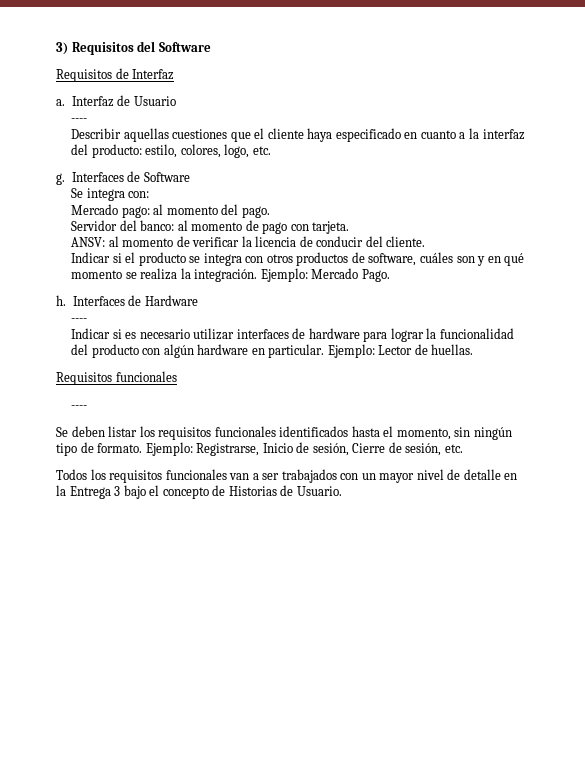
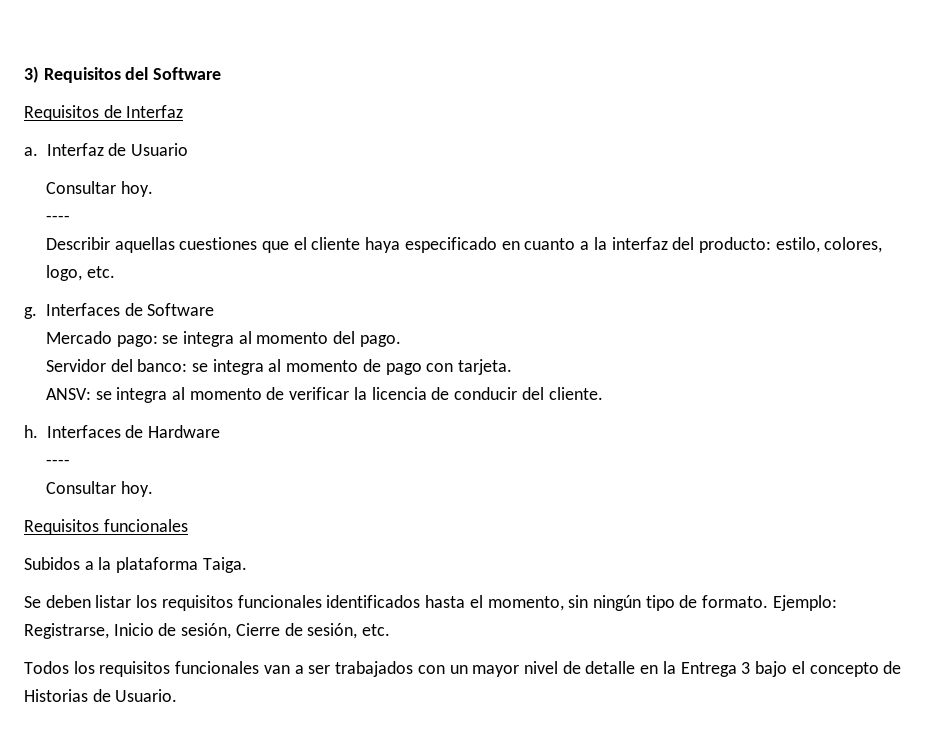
(176, 101) none -> [45,181,153,197] // Consultar hoy.
[71,188,150,201] // Se integra con: -> (215, 309) none
(150, 212) none -> [162,331,234,347] se integra
(175, 225) none -> [191,359,264,375] se integra
(106, 242) none -> [95,387,168,403] se integra
[71,252,525,266] [71,268,390,282] // Indicar si el producto se integra con otros productos de software, cuáles son y en qué momento se realiza la integración. Ejemplo: Mercado Pago. -> (603, 393) none
[71,328,515,342] [71,344,474,358] [56,371,177,385] [71,405,88,409] Indicar si es necesario utilizar interfaces de hardware para lograr la funcionalidad del producto con algún hardware en particular. Ejemplo: Lector de huellas. // Requisitos funcionales // ---- -> [45,481,153,497] [24,519,188,535] [24,557,247,573] Consultar hoy. // Requisitos funcionales // Subidos a la plataforma Taiga.

